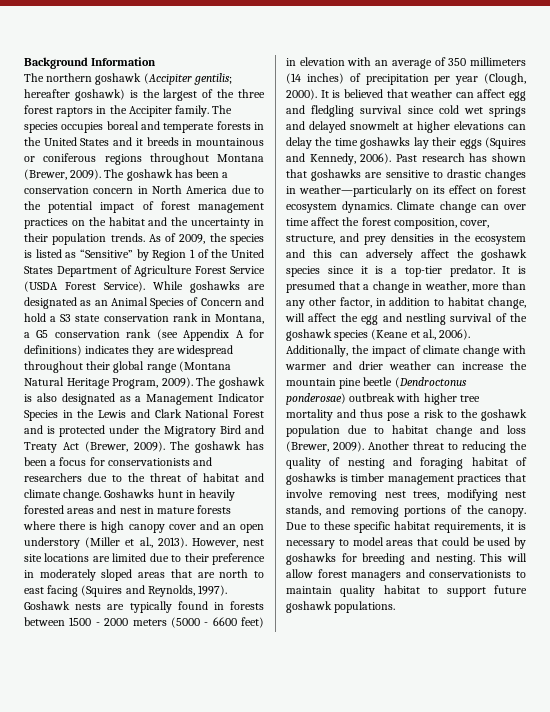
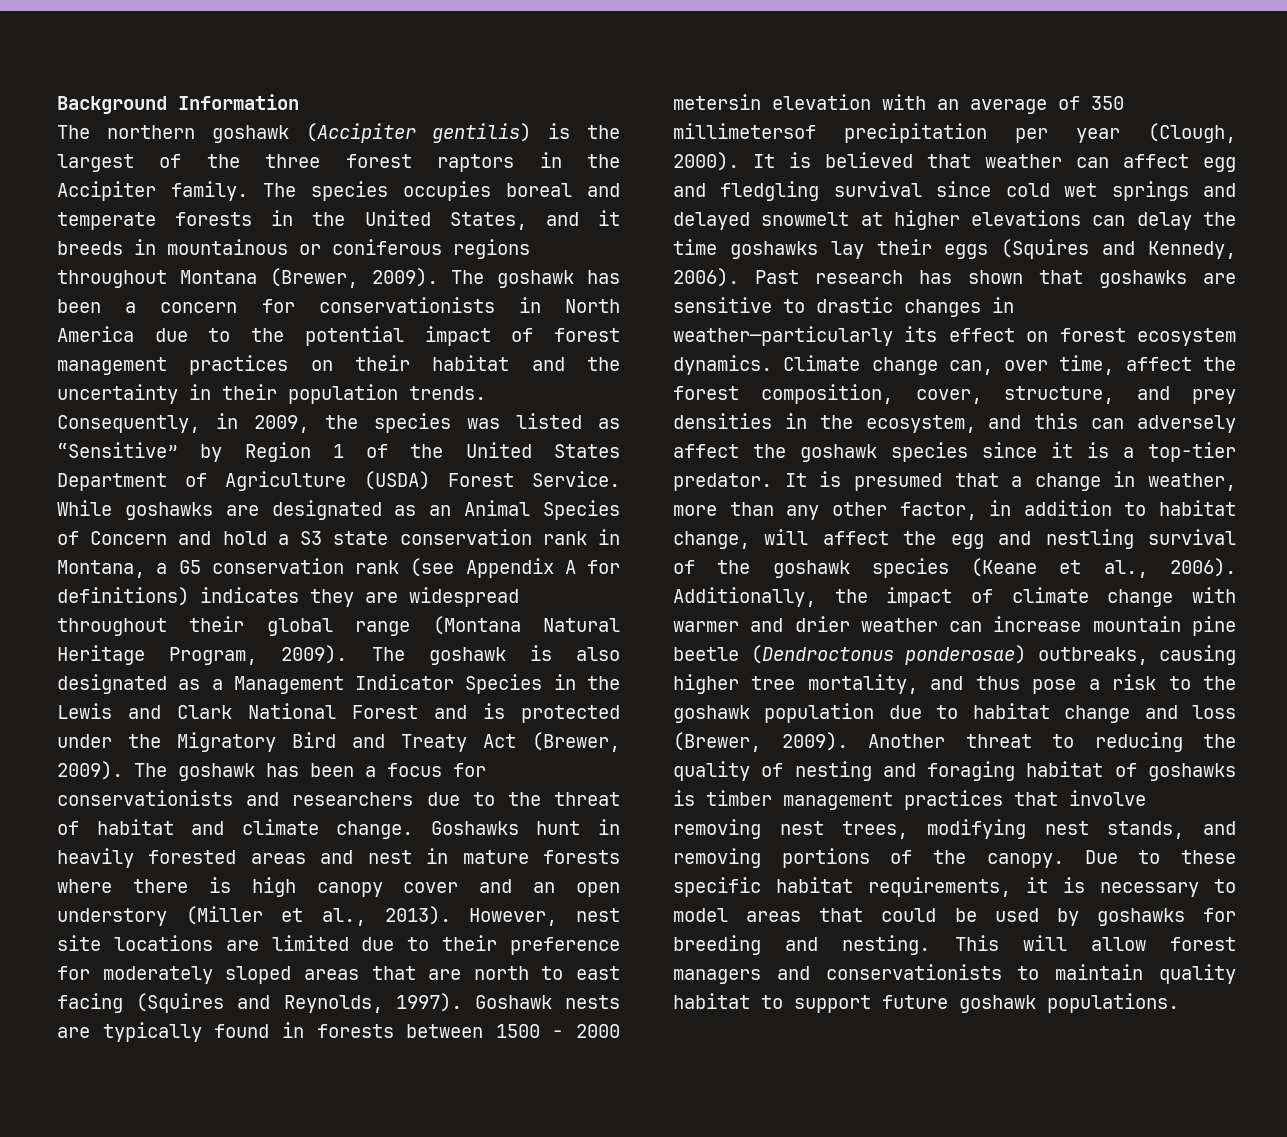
[193,73,232,85] [24,89,125,101] gentilis; hereafter goshawk) -> [432,123,532,143] gentilis)
[80,138,110,146] States -> [449,212,527,230] States,
[24,186,134,194] conservation concern -> [160,297,495,313] concern for conservationists
[88,217,106,226] the -> [355,355,410,371] their
[148,233,177,242] As of -> [57,413,238,433] Consequently, in
[24,250,32,258] is -> [467,418,500,429] was
[195,266,265,274] [24,281,145,292] Forest Service (USDA Forest Service). -> [364,471,620,490] (USDA) Forest Service.
[24,570,34,578] in -> [57,966,90,980] for
[132,617,264,628] [286,58,296,66] meters (5000 - 6600 feet) in -> [673,94,761,110] metersin
[470,57,526,66] [286,73,361,84] millimeters (14 inches) of -> [673,123,816,139] millimetersof
[416,188,429,194] on -> (893, 336) none
[480,204,526,210] [286,218,309,226] can over time -> [948,355,1115,375] can, over time,
[475,235,526,245] ecosystem -> [865,415,976,433] ecosystem,
[510,361,527,370] the -> (1082, 624) none
[349,393,421,402] outbreak with -> [1037,645,1236,665] outbreaks, causing
[286,409,333,421] mortality -> [807,674,918,694] mortality,

